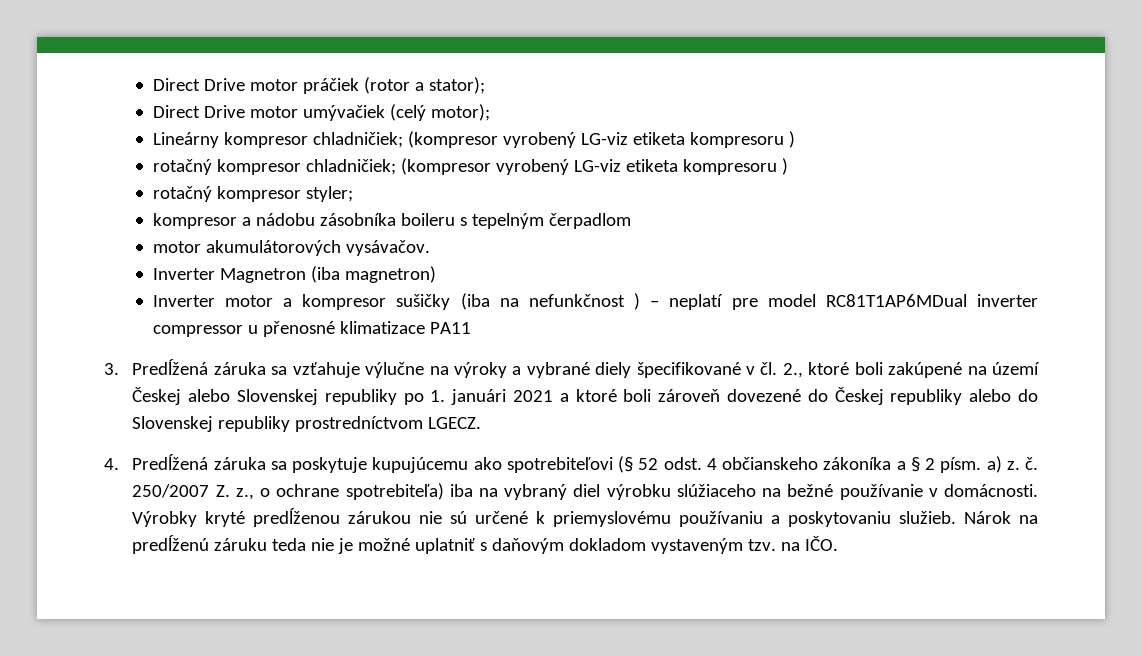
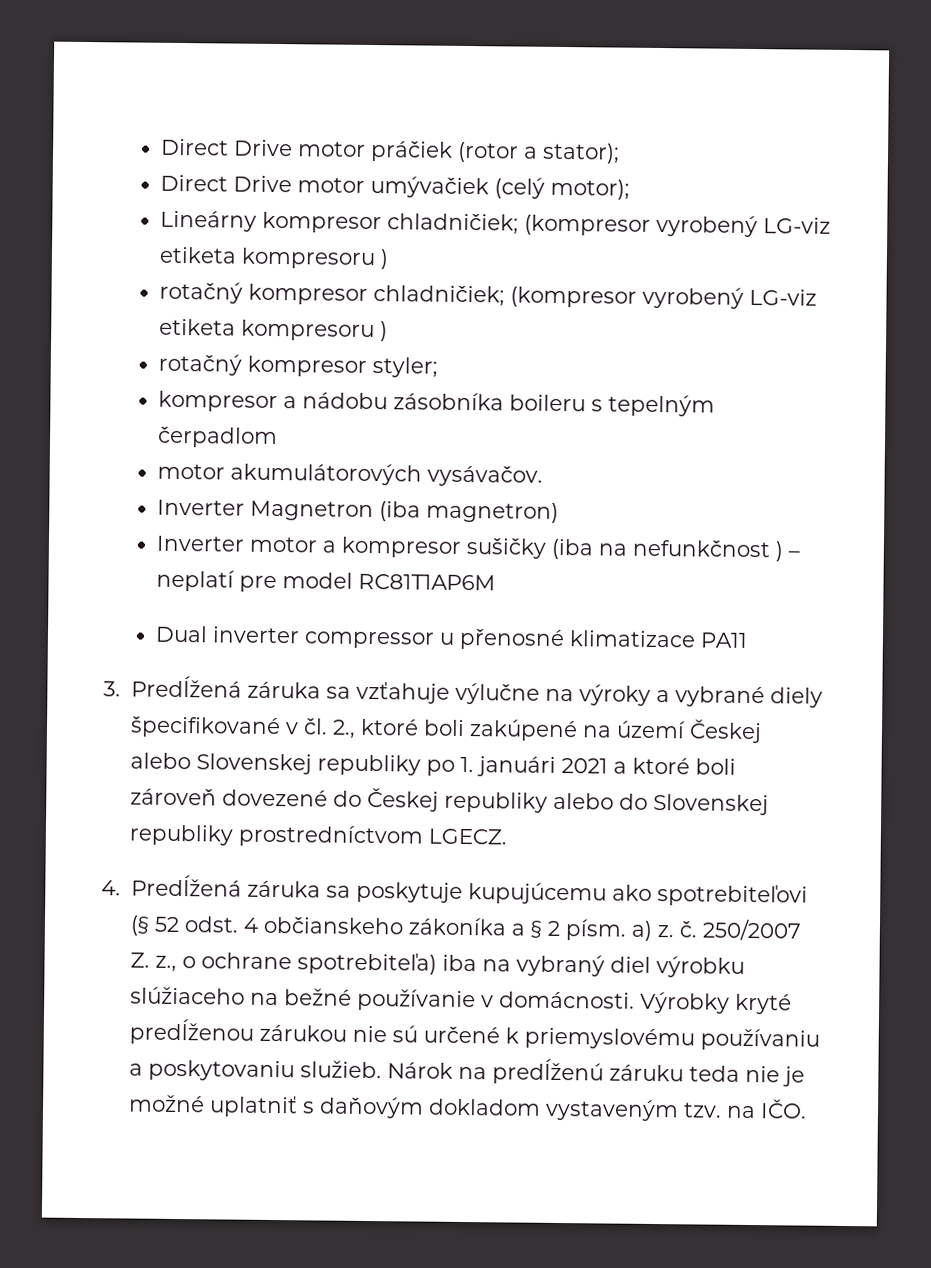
[825,294,967,307] RC81T1AP6MDual -> [357,573,496,591] [154,625,208,643] RC81T1AP6M // Dual

